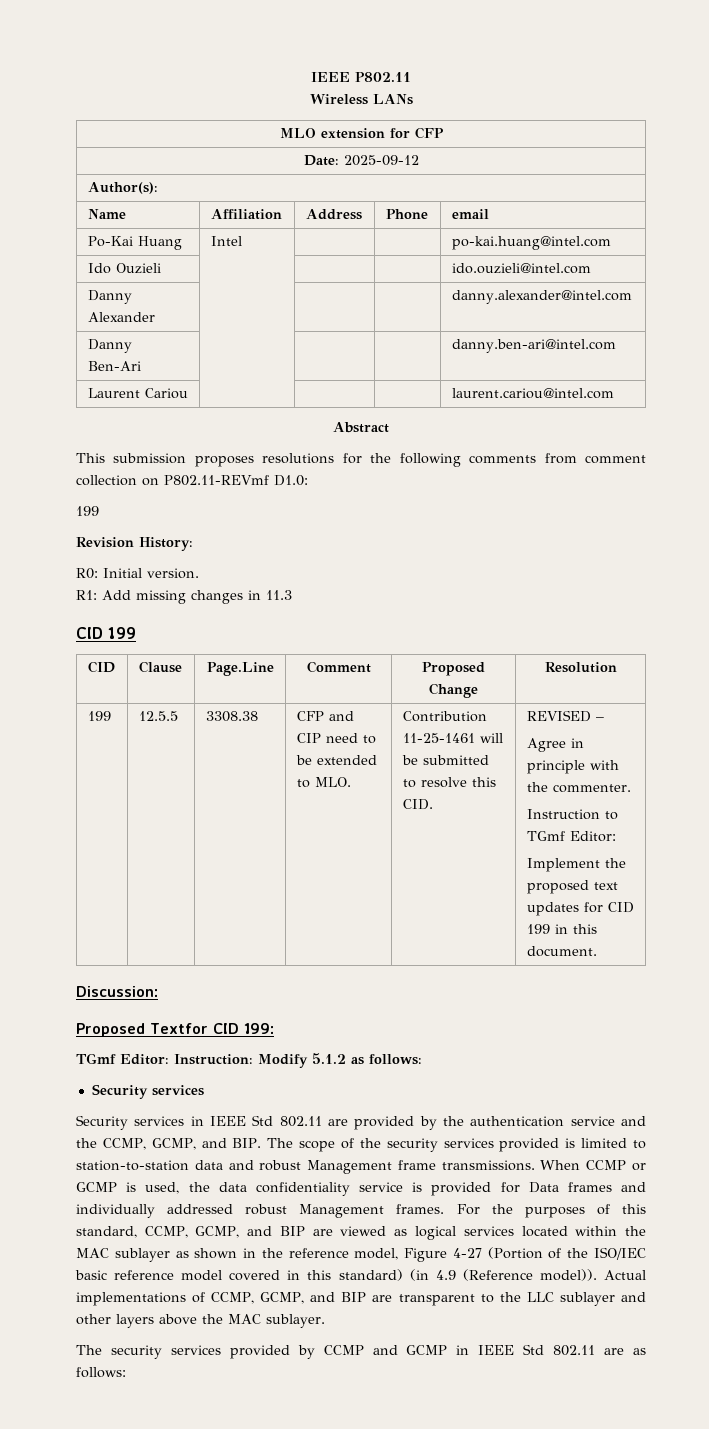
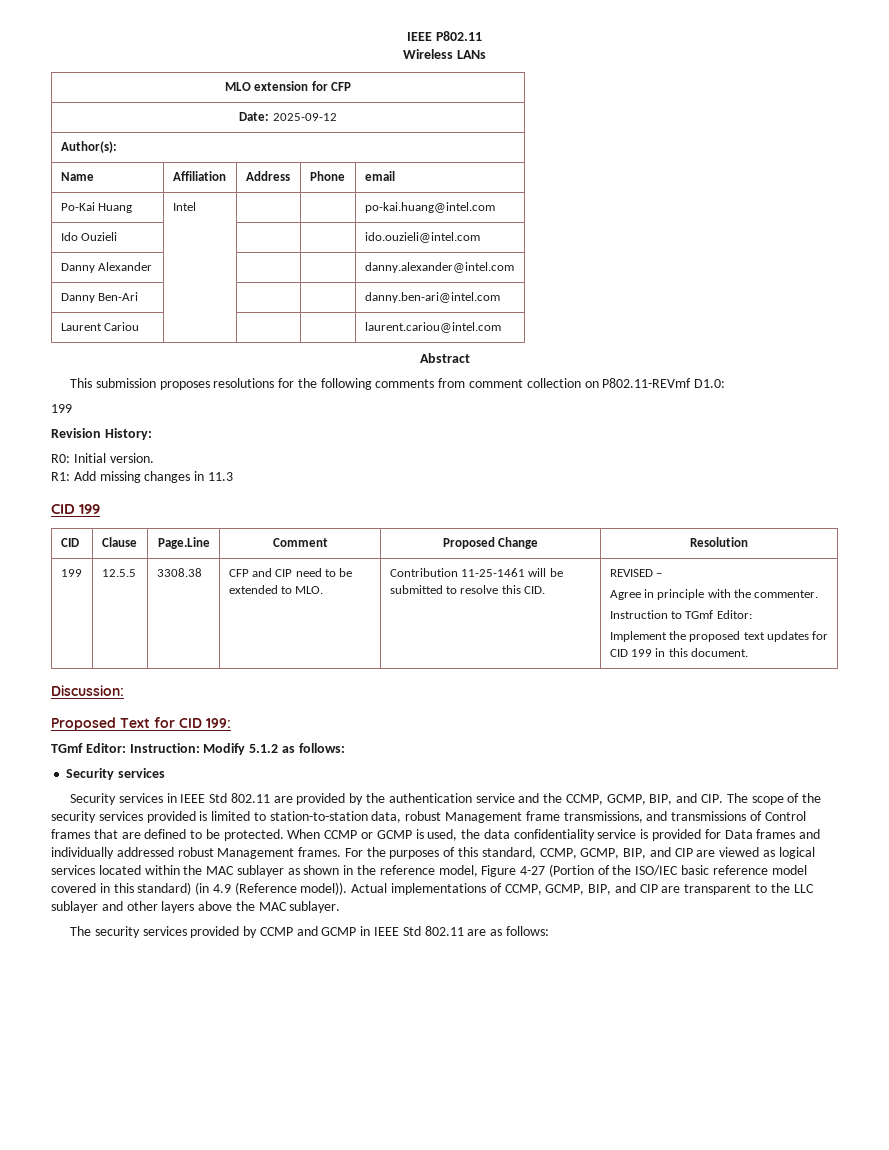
[150,1023,208,1034] Textfor -> [120,717,175,728] Text for
[201,1138,262,1148] and BIP. -> [649,793,724,805] BIP, and CIP.
[194,1160,254,1170] data and -> [371,811,402,823] data,
[441,1160,535,1171] transmissions. -> [563,811,806,823] [51,829,284,841] transmissions, and transmissions of Control frames that are defined to be protected.
[247,1226,305,1236] and BIP -> [623,847,693,859] BIP, and CIP
[310,1292,367,1302] and BIP -> [588,883,658,895] BIP, and CIP

